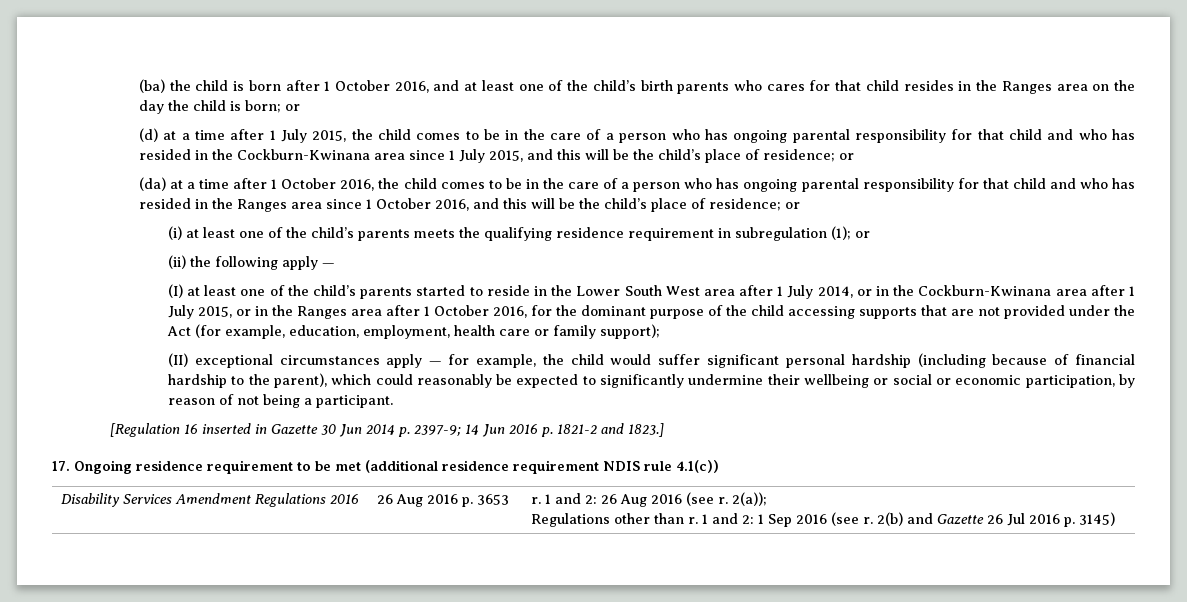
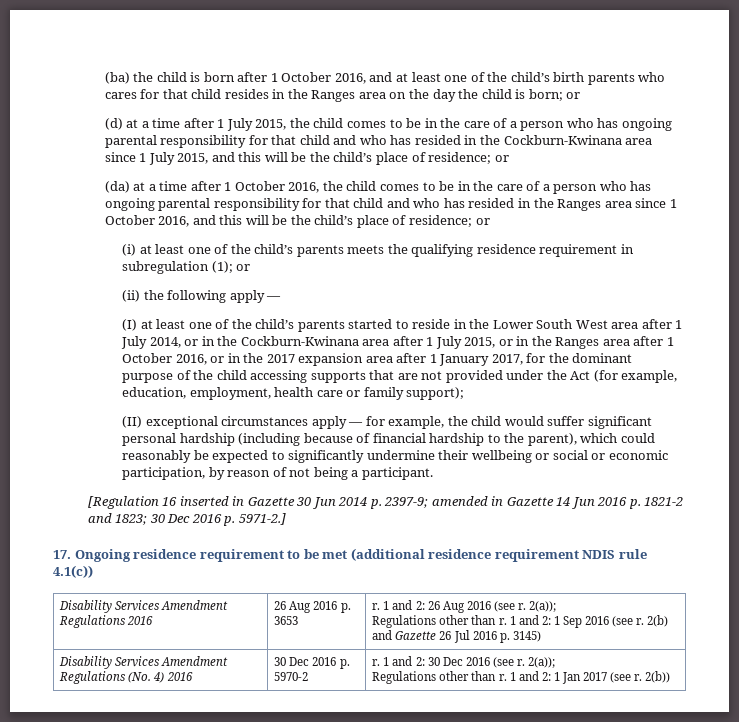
(527, 312) none -> [210,353,523,366] or in the 2017 expansion area after 1 January 2017,
(461, 430) none -> [431,496,554,506] amended in Gazette
[627,423,664,437] 1823.] -> [115,513,286,526] 1823; 30 Dec 2016 p. 5971-2.]
(1116, 519) none -> [59,656,229,669] [59,671,193,684] [274,657,350,669] [274,672,309,681] [372,656,556,668] [372,671,671,684] // Disability Services Amendment Regulations (No. 4) 2016 | 30 Dec 2016 p. 5970-2 | r. 1 and 2: 30 Dec 2016 (see r. 2(a)); // Regulations other than r. 1 and 2: 1 Jan 2017 (see r. 2(b))

